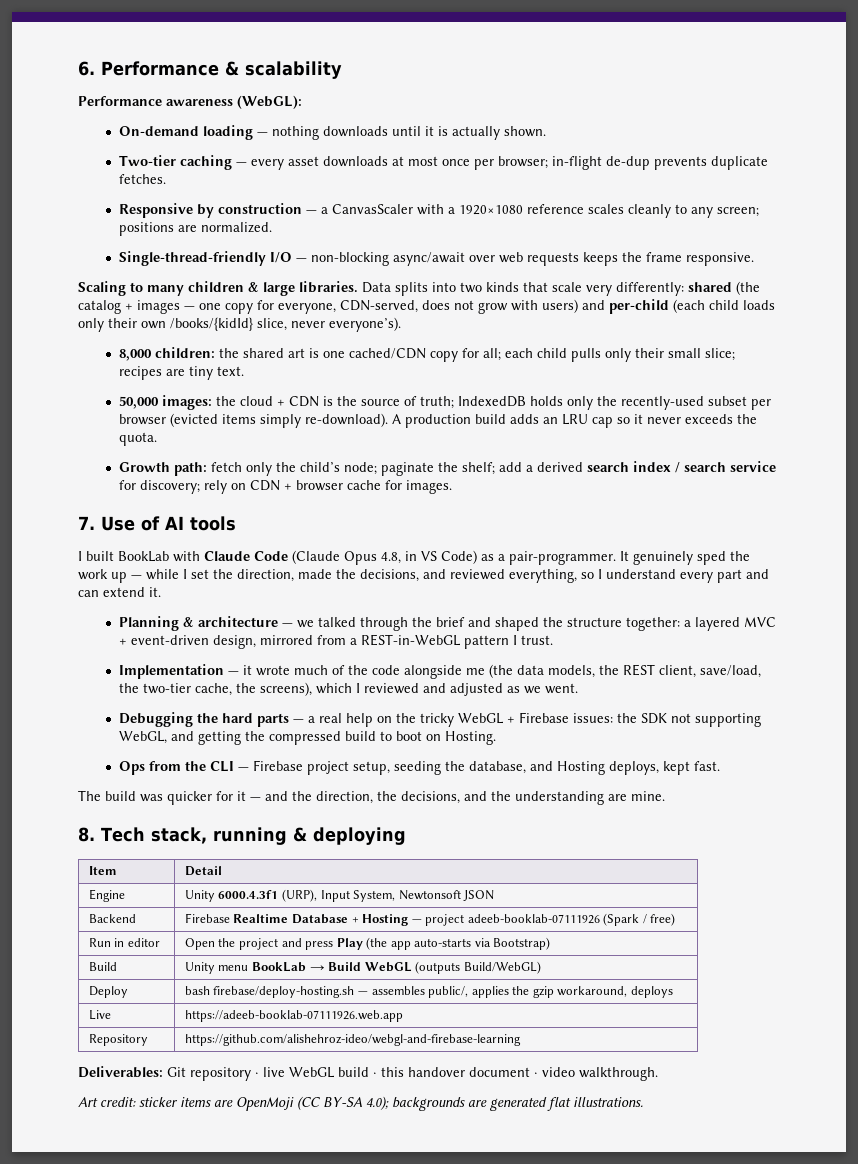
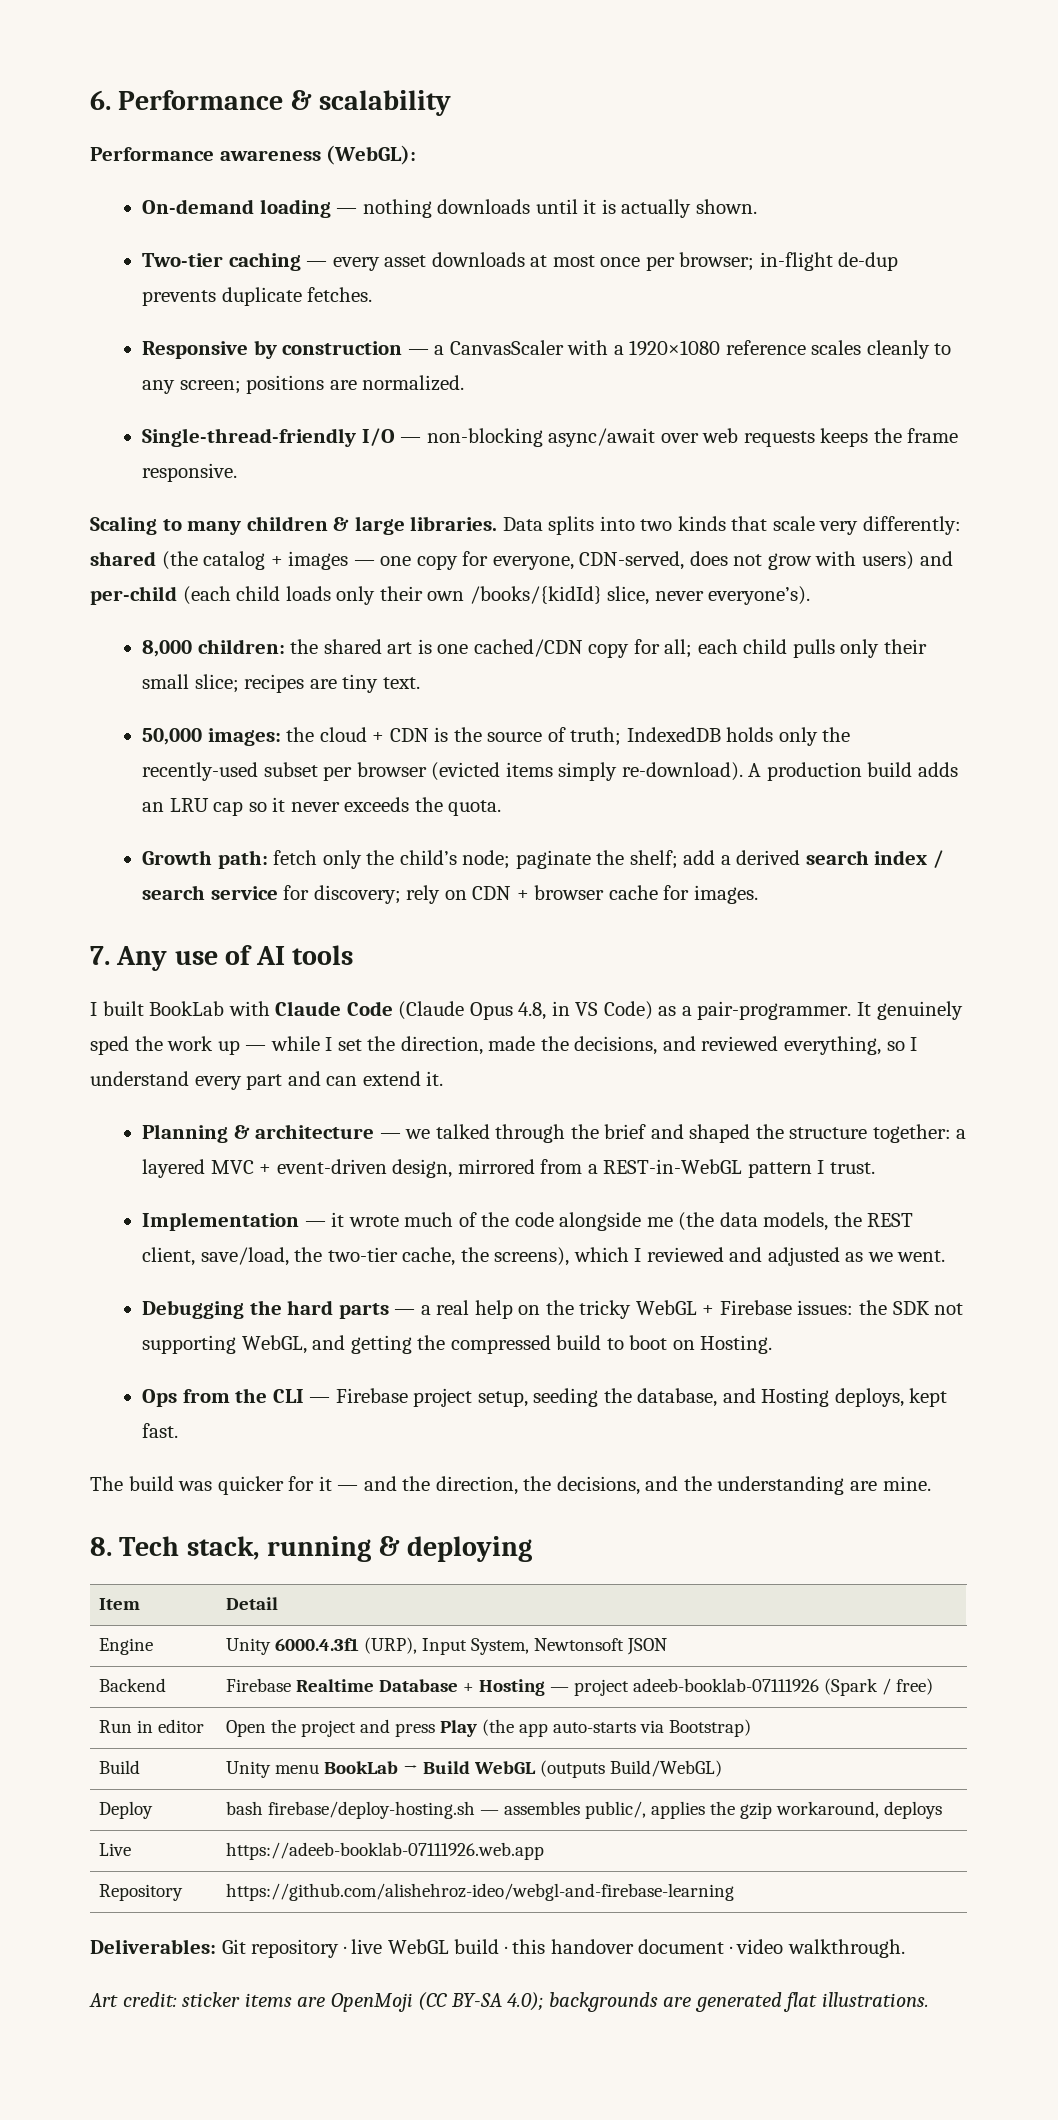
[101,516,135,531] Use -> [116,946,218,971] Any use

